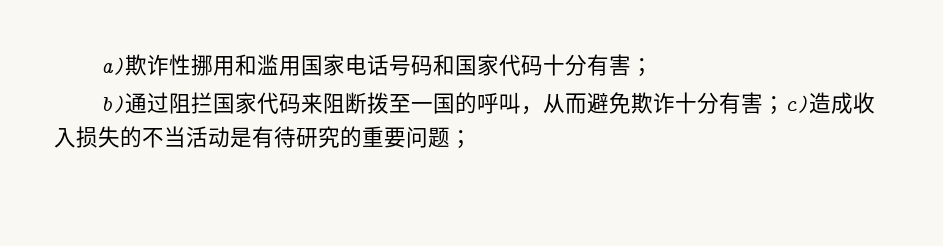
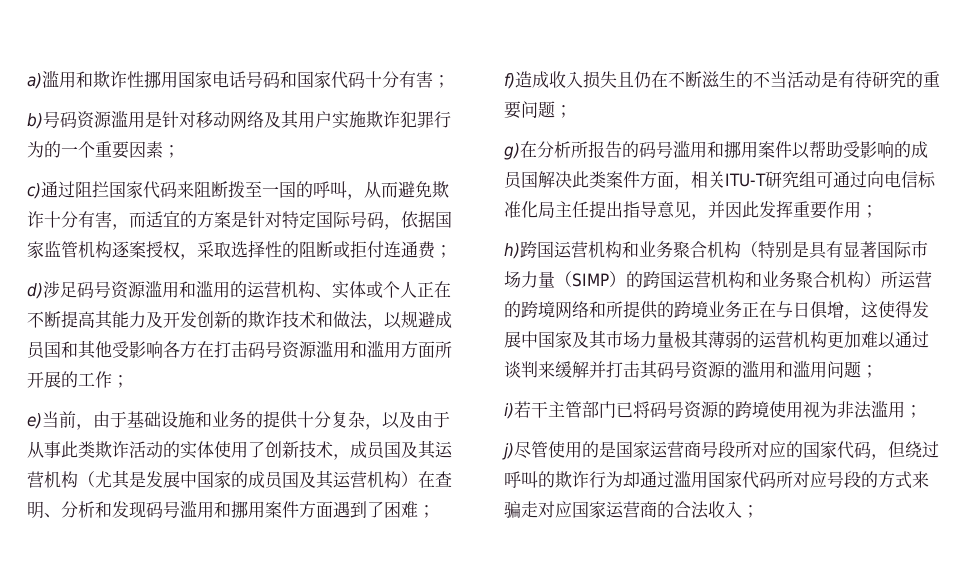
(125, 66) none -> [42,70,93,88] 滥用和
[234,54,301,76] 和滥用 -> (178, 79) none
(125, 104) none -> [43,110,451,129] [27,141,180,159] [27,183,41,199] 号码资源滥用是针对移动网络及其用户实施欺诈犯罪行为的一个重要因素； // c)
[762,92,875,115] [54,126,120,148] ；c)造成收入损失 -> [112,211,452,230] [27,240,452,260] [27,280,451,299] [27,310,452,330] [27,340,452,359] [27,371,129,388] [27,411,450,430] [27,440,453,460] [27,470,452,489] [27,500,435,519] [504,71,736,89] ，而适宜的方案是针对特定国际号码，依据国家监管机构逐案授权，采取选择性的阻断或拒付连通费； // d)涉足码号资源滥用和滥用的运营机构、实体或个人正在不断提高其能力及开发创新的欺诈技术和做法，以规避成员国和其他受影响各方在打击码号资源滥用和滥用方面所开展的工作； // e)当前，由于基础设施和业务的提供十分复杂，以及由于从事此类欺诈活动的实体使用了创新技术，成员国及其运营机构（尤其是发展中国家的成员国及其运营机构）在查明、分析和发现码号滥用和挪用案件方面遇到了困难； // f)造成收入损失且仍在不断滋生
(472, 139) none -> [504,140,928,160] [504,171,936,190] [504,200,878,220] [504,241,928,259] [504,271,932,288] [504,301,929,320] [504,330,929,349] [504,360,878,379] [504,400,922,419] [502,441,939,460] [504,470,929,489] [504,501,759,519] // g)在分析所报告的码号滥用和挪用案件以帮助受影响的成员国解决此类案件方面，相关ITU-T研究组可通过向电信标准化局主任提出指导意见，并因此发挥重要作用； // h)跨国运营机构和业务聚合机构（特别是具有显著国际市场力量（SIMP）的跨国运营机构和业务聚合机构）所运营的跨境网络和所提供的跨境业务正在与日俱增，这使得发展中国家及其市场力量极其薄弱的运营机构更加难以通过谈判来缓解并打击其码号资源的滥用和滥用问题； // i)若干主管部门已将码号资源的跨境使用视为非法滥用； // j)尽管使用的是国家运营商号段所对应的国家代码，但绕过呼叫的欺诈行为却通过滥用国家代码所对应号段的方式来骗走对应国家运营商的合法收入；

